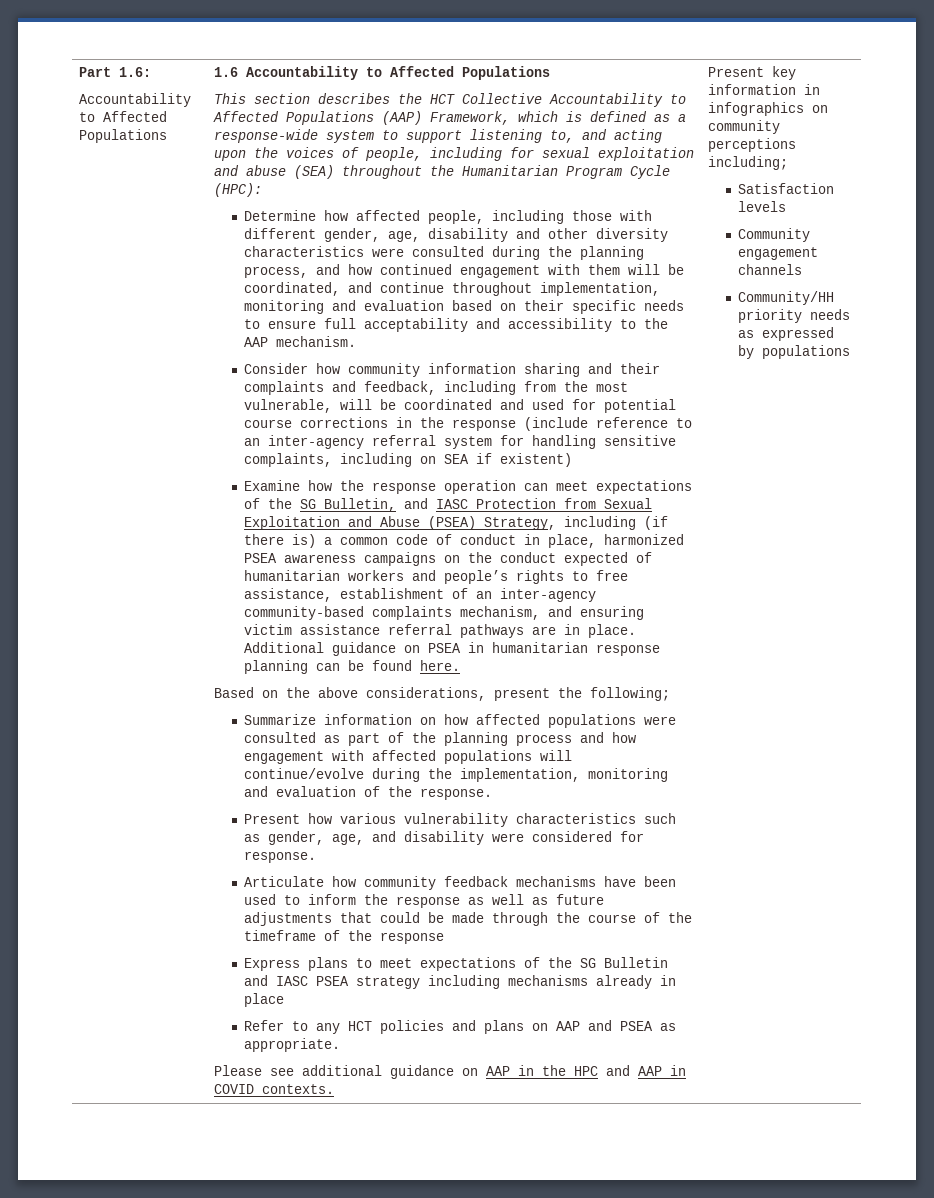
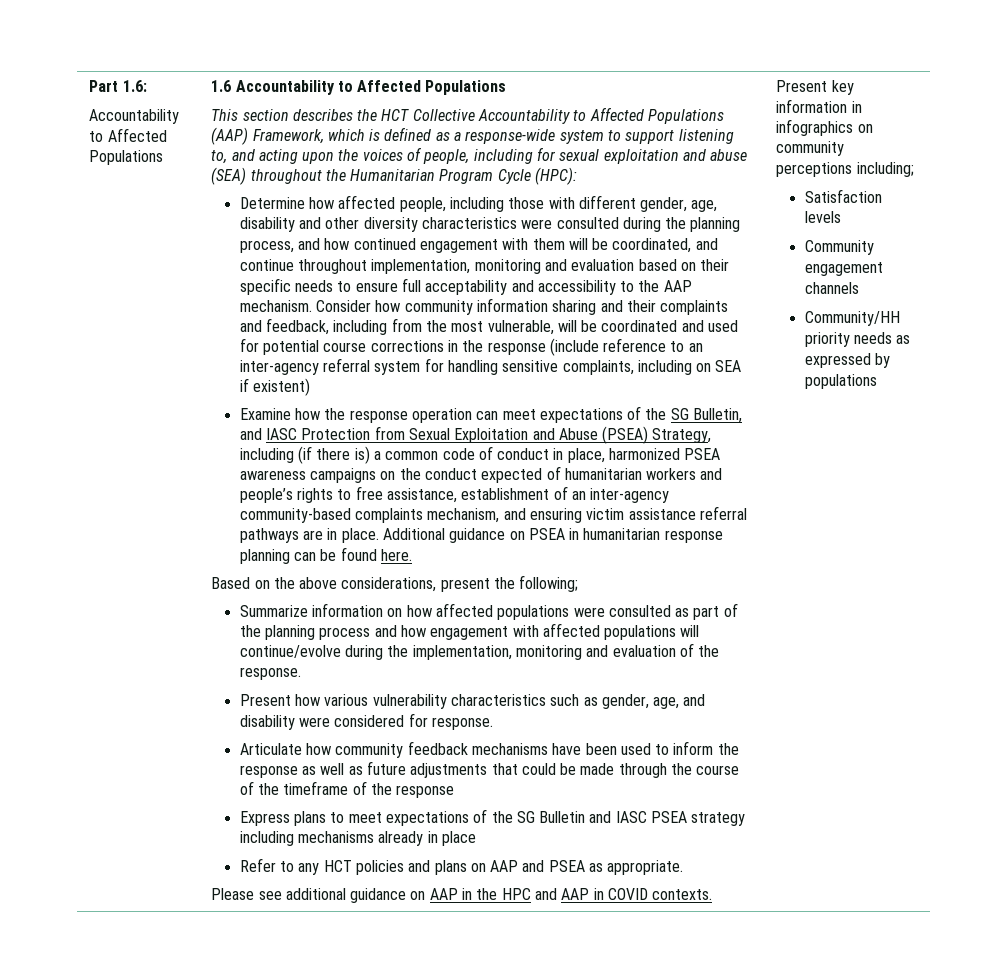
(356, 341) // -> (312, 306) none

